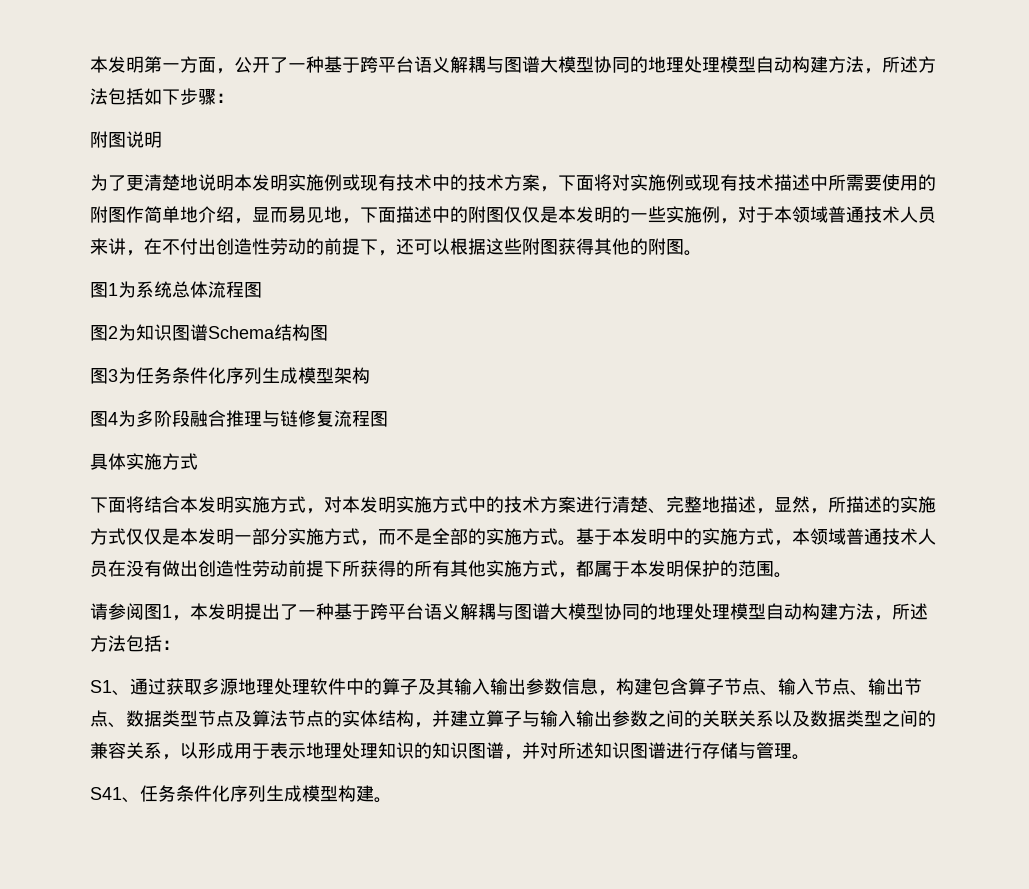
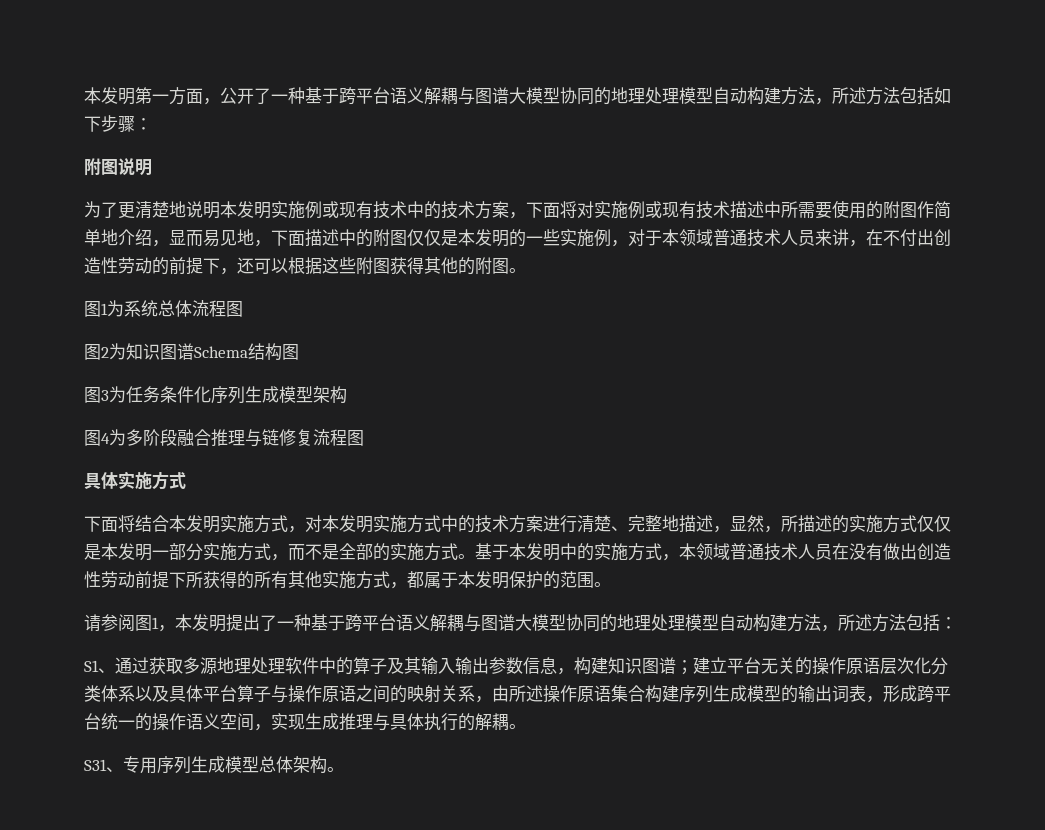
[652,678,922,696] [90,710,936,728] [90,742,810,760] [90,785,374,803] 包含算子节点、输入节点、输出节点、数据类型节点及算法节点的实体结构，并建立算子与输入输出参数之间的关联关系以及数据类型之间的兼容关系，以形成用于表示地理处理知识的知识图谱，并对所述知识图谱进行存储与管理。 // S41、任务条件化序列生成模型构建 -> [608,657,948,675] [84,685,951,703] [84,713,526,731] [84,756,327,774] 知识图谱；建立平台无关的操作原语层次化分类体系以及具体平台算子与操作原语之间的映射关系，由所述操作原语集合构建序列生成模型的输出词表，形成跨平台统一的操作语义空间，实现生成推理与具体执行的解耦。 // S31、专用序列生成模型总体架构

